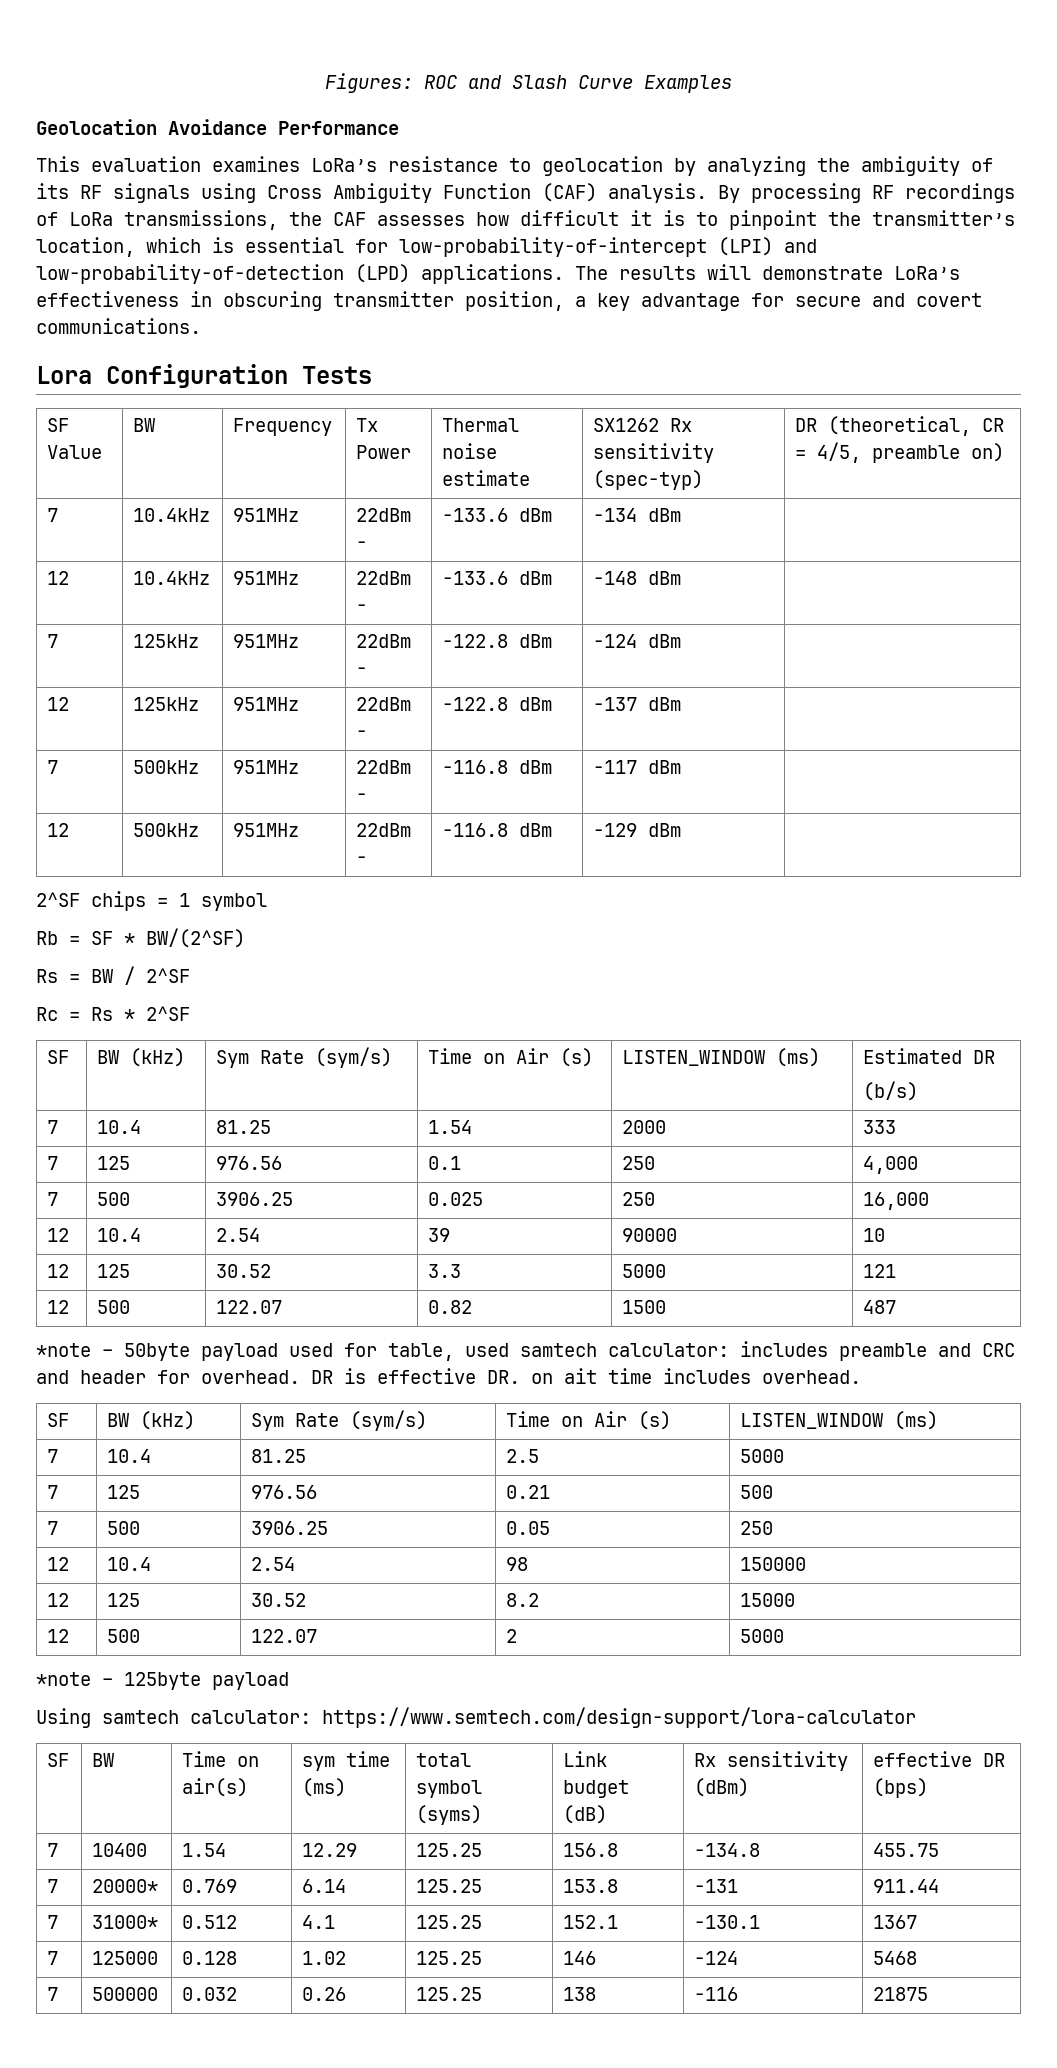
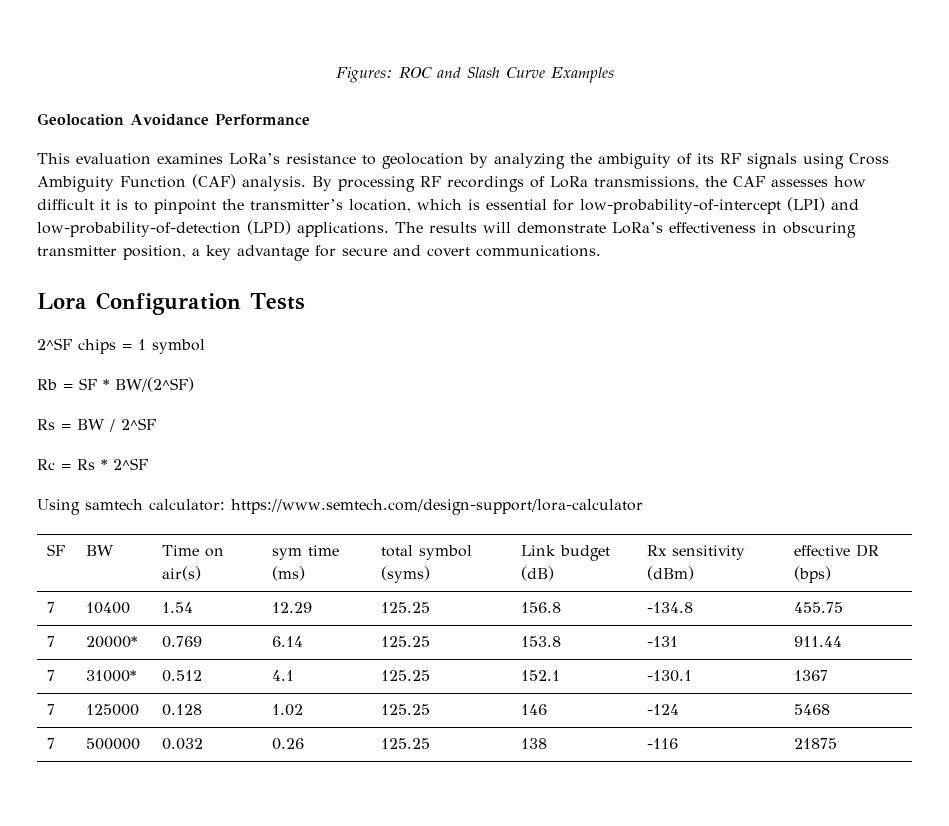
[47,418,70,432] [47,445,103,459] [133,418,157,432] [233,418,333,436] [356,418,379,432] [356,445,412,459] [442,418,520,432] [442,443,498,459] [442,470,531,486] [593,418,693,432] [593,443,715,463] [593,470,704,490] [795,416,1005,436] [795,442,1005,463] [47,508,59,522] [133,508,211,522] [233,508,300,522] [356,508,412,522] [356,541,368,549] [442,508,553,522] [593,508,682,522] [47,571,70,585] [133,571,211,585] [233,571,300,585] [356,571,412,585] [356,604,368,612] [442,571,553,585] [593,571,682,585] [47,634,59,648] [133,634,200,648] [233,634,300,648] [356,634,412,648] [356,667,368,675] [442,634,553,648] [593,634,682,648] [47,697,70,711] [133,697,200,711] [233,697,300,711] [356,697,412,711] [356,730,368,738] [442,697,553,711] [593,697,682,711] [47,760,59,774] [133,760,200,774] [233,760,300,774] [356,760,412,774] [356,793,368,801] [442,760,553,774] [593,760,682,774] [47,823,70,837] [133,823,200,837] [233,823,300,837] [356,823,412,837] [356,856,368,864] [442,823,553,837] [593,823,682,837] // SF Value | BW | Frequency | Tx Power | Thermal noise estimate | SX1262 Rx sensitivity (spec-typ) | DR (theoretical, CR = 4/5, preamble on) // 7 | 10.4kHz | 951MHz | 22dBm - | -133.6 dBm | -134 dBm | // 12 | 10.4kHz | 951MHz | 22dBm - | -133.6 dBm | -148 dBm | // 7 | 125kHz | 951MHz | 22dBm - | -122.8 dBm | -124 dBm | // 12 | 125kHz | 951MHz | 22dBm - | -122.8 dBm | -137 dBm | // 7 | 500kHz | 951MHz | 22dBm - | -116.8 dBm | -117 dBm | // 12 | 500kHz | 951MHz | 22dBm - | -116.8 dBm | -129 dBm | -> (305, 301) none
[47,1050,70,1064] [97,1048,186,1067] [216,1047,393,1068] [428,1048,594,1067] [622,1048,821,1067] [863,1048,996,1064] [863,1081,919,1101] [47,1120,59,1134] [97,1120,142,1134] [216,1120,272,1134] [428,1120,473,1134] [622,1120,667,1134] [863,1120,897,1134] [47,1156,59,1170] [97,1156,131,1170] [216,1156,283,1170] [428,1156,462,1170] [622,1156,656,1170] [863,1156,919,1174] [47,1192,59,1206] [97,1192,131,1206] [216,1192,294,1206] [428,1192,484,1206] [622,1192,656,1206] [863,1192,930,1210] [47,1228,70,1242] [97,1228,142,1242] [216,1228,261,1242] [428,1228,451,1242] [622,1228,678,1242] [863,1228,886,1242] [47,1264,70,1278] [97,1264,131,1278] [216,1264,272,1278] [428,1264,462,1278] [622,1264,667,1278] [863,1264,897,1278] [47,1300,70,1314] [97,1300,131,1314] [216,1300,283,1314] [428,1300,473,1314] [622,1300,667,1314] [863,1300,897,1314] [36,1341,1015,1361] [36,1368,861,1384] [47,1413,70,1427] [107,1411,196,1430] [251,1410,428,1431] [506,1411,672,1430] [740,1411,939,1430] [47,1449,59,1463] [107,1449,152,1463] [251,1449,307,1463] [506,1449,540,1463] [740,1449,785,1463] [47,1485,59,1499] [107,1485,141,1499] [251,1485,318,1499] [506,1485,551,1499] [740,1485,774,1499] [47,1521,59,1535] [107,1521,141,1535] [251,1521,329,1535] [506,1521,551,1535] [740,1521,774,1535] [47,1557,70,1571] [107,1557,152,1571] [251,1557,296,1571] [506,1557,529,1571] [740,1557,807,1571] [47,1593,70,1607] [107,1593,141,1607] [251,1593,307,1607] [506,1593,540,1607] [740,1593,796,1607] [47,1629,70,1643] [107,1629,141,1643] [251,1629,318,1643] [506,1629,518,1643] [740,1629,785,1643] [36,1672,289,1690] // SF | BW (kHz) | Sym Rate (sym/s) | Time on Air (s) | LISTEN_WINDOW (ms) | Estimated DR // (b/s) // 7 | 10.4 | 81.25 | 1.54 | 2000 | 333 // 7 | 125 | 976.56 | 0.1 | 250 | 4,000 // 7 | 500 | 3906.25 | 0.025 | 250 | 16,000 // 12 | 10.4 | 2.54 | 39 | 90000 | 10 // 12 | 125 | 30.52 | 3.3 | 5000 | 121 // 12 | 500 | 122.07 | 0.82 | 1500 | 487 // *note – 50byte payload used for table, used samtech calculator: includes preamble and CRC and header for overhead. DR is effective DR. on ait time includes overhead. // SF | BW (kHz) | Sym Rate (sym/s) | Time on Air (s) | LISTEN_WINDOW (ms) // 7 | 10.4 | 81.25 | 2.5 | 5000 // 7 | 125 | 976.56 | 0.21 | 500 // 7 | 500 | 3906.25 | 0.05 | 250 // 12 | 10.4 | 2.54 | 98 | 150000 // 12 | 125 | 30.52 | 8.2 | 15000 // 12 | 500 | 122.07 | 2 | 5000 // *note – 125byte payload -> (148, 464) none

